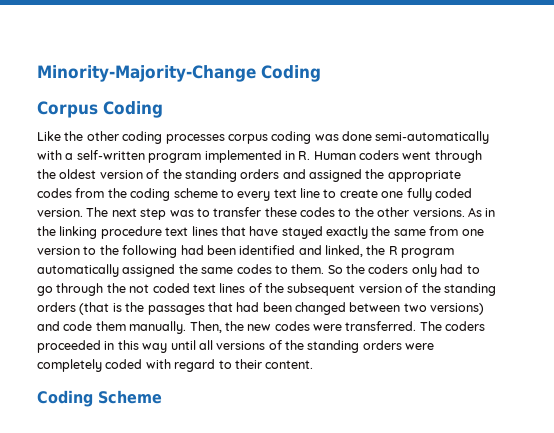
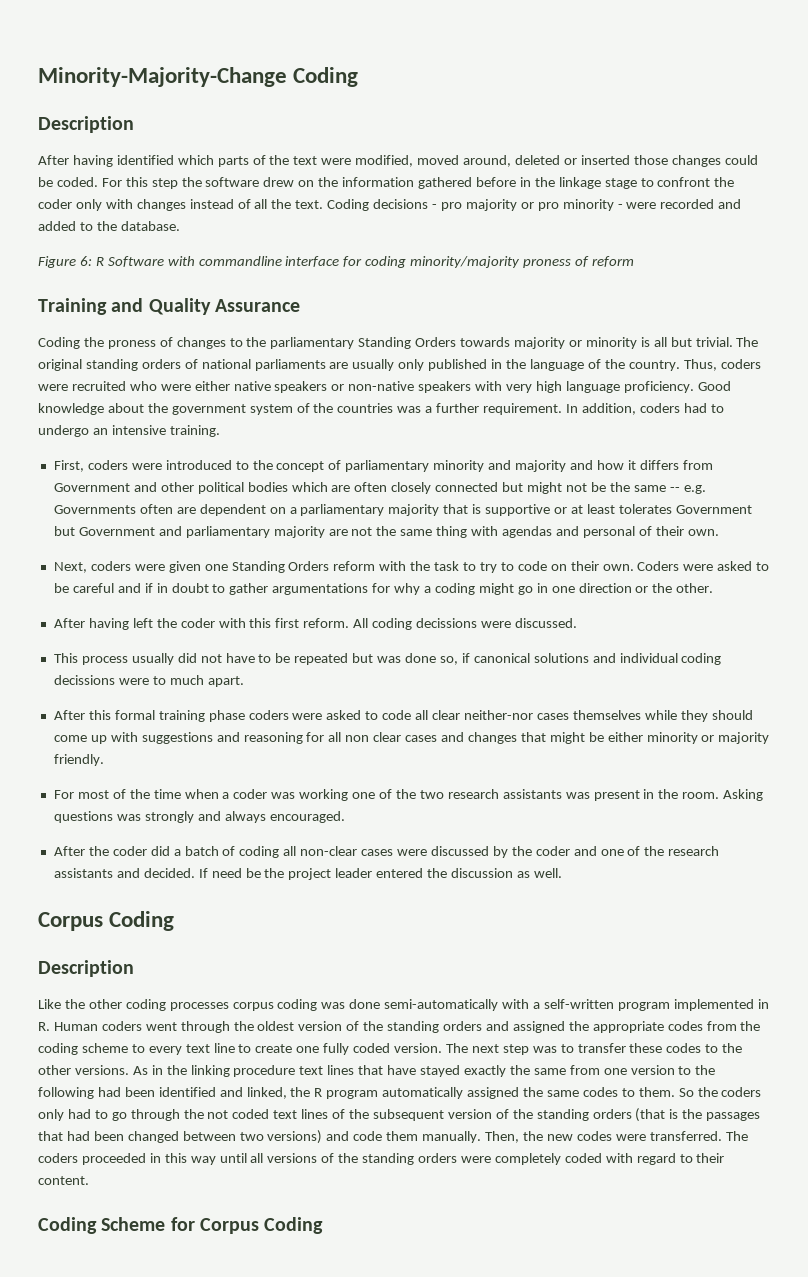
[37,101,163,118] // Corpus Coding -> [38,116,134,133] [38,155,758,167] [38,177,735,189] [38,199,742,211] [38,221,180,231] [38,256,634,268] [38,298,300,315] [38,337,759,349] [38,359,761,371] [38,381,731,393] [38,403,724,415] [38,425,220,437] [53,460,713,472] [53,482,706,494] [53,504,752,516] [53,526,719,538] [53,561,770,573] [53,583,714,595] [53,618,577,630] [53,653,722,665] [53,675,244,687] [53,710,753,722] [53,732,770,744] [53,754,104,766] [53,789,764,801] [53,811,345,823] [53,846,720,858] [53,868,562,880] [38,911,175,931] [38,960,134,977] // Description // After having identified which parts of the text were modified, moved around, deleted or inserted those changes could be coded. For this step the software drew on the information gathered before in the linkage stage to confront the coder only with changes instead of all the text. Coding decisions - pro majority or pro minority - were recorded and added to the database. // Figure 6: R Software with commandline interface for coding minority/majority proness of reform // Training and Quality Assurance // Coding the proness of changes to the parliamentary Standing Orders towards majority or minority is all but trivial. The original standing orders of national parliaments are usually only published in the language of the country. Thus, coders were recruited who were either native speakers or non-native speakers with very high language proficiency. Good knowledge about the government system of the countries was a further requirement. In addition, coders had to undergo an intensive training. // First, coders were introduced to the concept of parliamentary minority and majority and how it differs from Government and other political bodies which are often closely connected but might not be the same -- e.g. Governments often are dependent on a parliamentary majority that is supportive or at least tolerates Government but Government and parliamentary majority are not the same thing with agendas and personal of their own. // Next, coders were given one Standing Orders reform with the task to try to code on their own. Coders were asked to be careful and if in doubt to gather argumentations for why a coding might go in one direction or the other. // After having left the coder with this first reform. All coding decissions were discussed. // This process usually did not have to be repeated but was done so, if canonical solutions and individual coding decissions were to much apart. // After this formal training phase coders were asked to code all clear neither-nor cases themselves while they should come up with suggestions and reasoning for all non clear cases and changes that might be either minority or majority friendly. // For most of the time when a coder was working one of the two research assistants was present in the room. Asking questions was strongly and always encouraged. // After the coder did a batch of coding all non-clear cases were discussed by the coder and one of the research assistants and decided. If need be the project leader entered the discussion as well. // Corpus Coding // Description
(162, 397) none -> [170,1217,324,1234] for Corpus Coding

